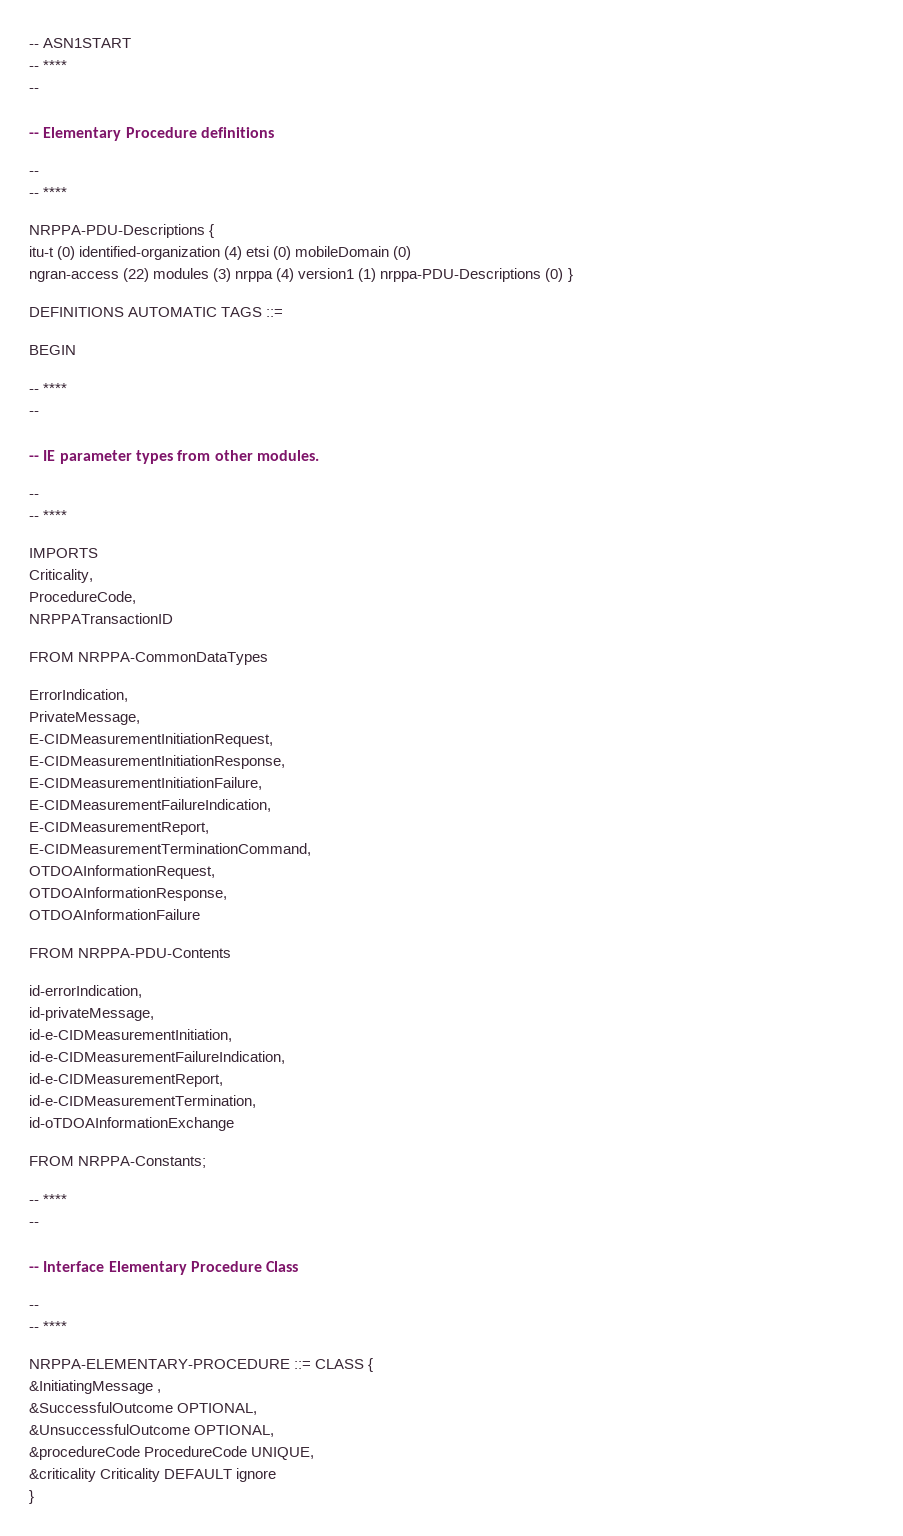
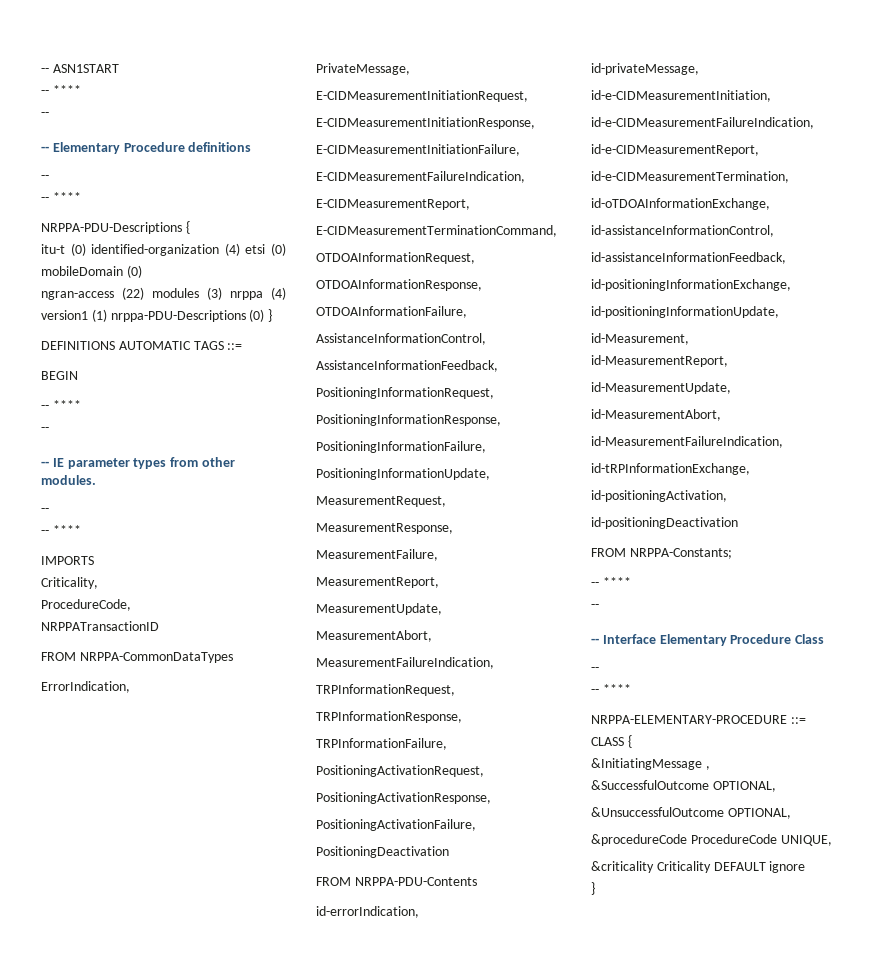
[29,909,200,920] OTDOAInformationFailure -> [316,306,467,318] [316,333,486,345] [316,360,498,372] [316,387,494,399] [316,414,501,426] [316,441,486,453] [316,468,490,480] [316,496,446,507] [316,523,453,534] [316,549,438,561] [316,577,439,588] [316,603,442,615] [316,630,432,642] [316,657,494,669] [316,684,455,696] [316,711,462,723] [316,738,447,750] [316,765,484,777] [316,792,491,804] [316,819,476,831] [316,846,449,858] OTDOAInformationFailure, // AssistanceInformationControl, // AssistanceInformationFeedback, // PositioningInformationRequest, // PositioningInformationResponse, // PositioningInformationFailure, // PositioningInformationUpdate, // MeasurementRequest, // MeasurementResponse, // MeasurementFailure, // MeasurementReport, // MeasurementUpdate, // MeasurementAbort, // MeasurementFailureIndication, // TRPInformationRequest, // TRPInformationResponse, // TRPInformationFailure, // PositioningActivationRequest, // PositioningActivationResponse, // PositioningActivationFailure, // PositioningDeactivation
[29,1117,234,1131] id-oTDOAInformationExchange -> [591,198,770,210] [591,225,774,237] [591,252,786,264] [591,279,791,291] [591,306,779,318] [591,333,689,345] [591,355,728,367] [591,382,731,394] [591,409,721,421] [591,436,783,448] [591,463,750,475] [591,490,727,502] [591,517,738,529] id-oTDOAInformationExchange, // id-assistanceInformationControl, // id-assistanceInformationFeedback, // id-positioningInformationExchange, // id-positioningInformationUpdate, // id-Measurement, // id-MeasurementReport, // id-MeasurementUpdate, // id-MeasurementAbort, // id-MeasurementFailureIndication, // id-tRPInformationExchange, // id-positioningActivation, // id-positioningDeactivation

